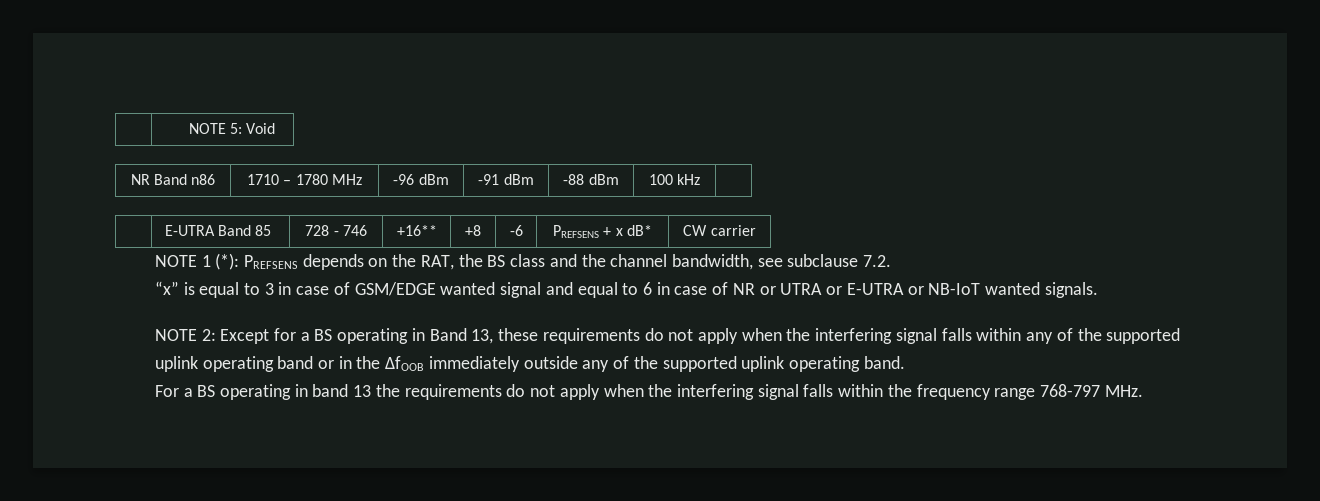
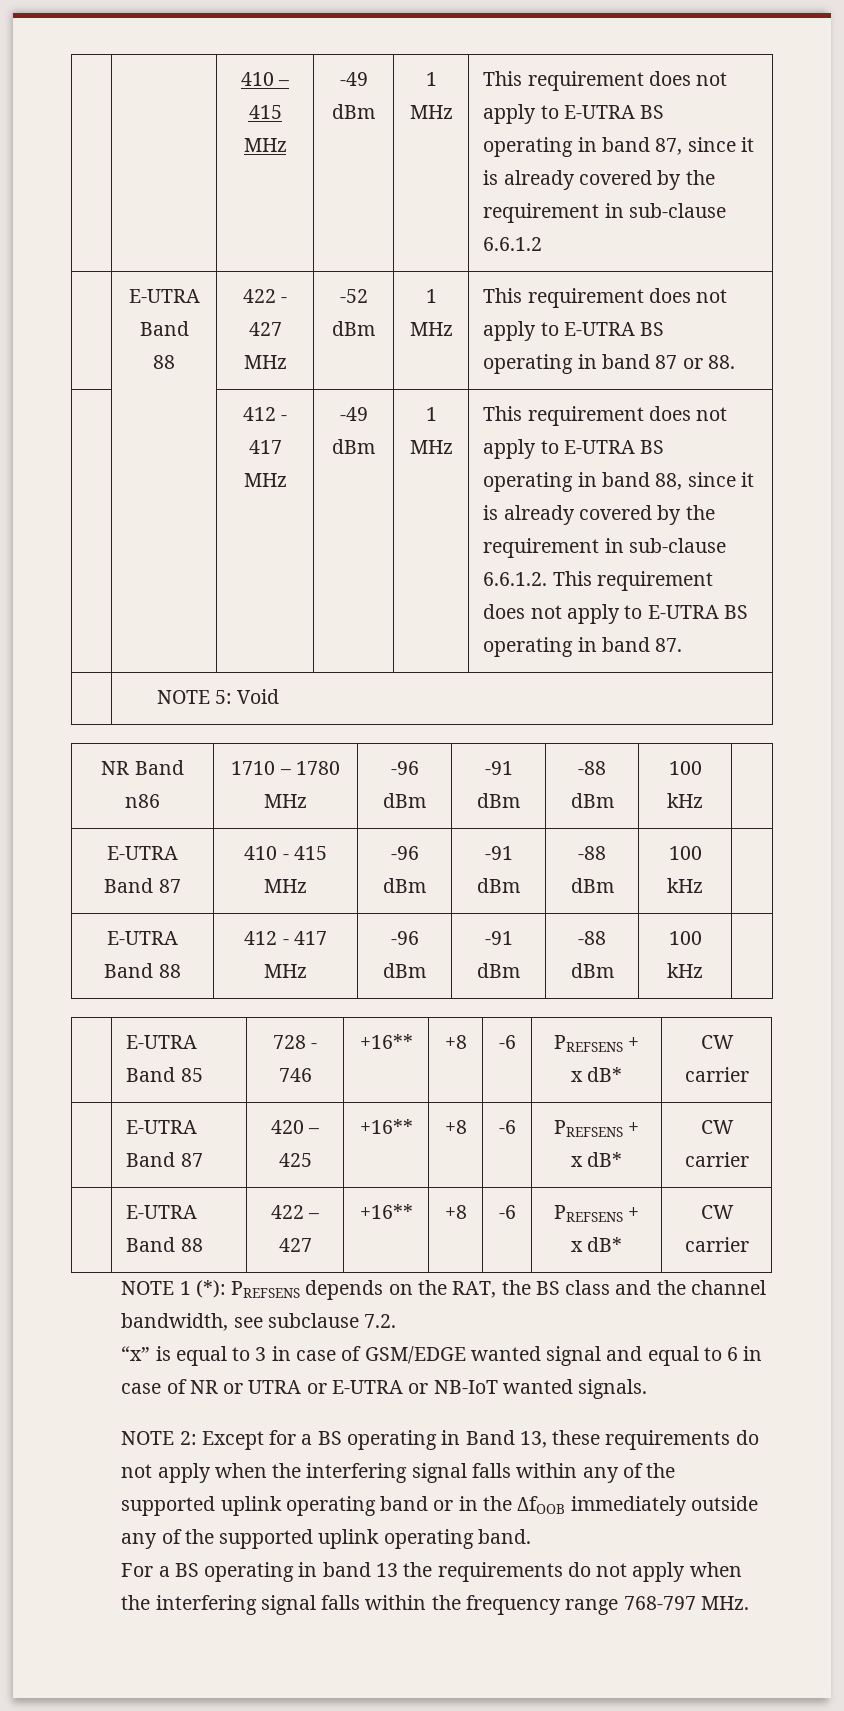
(188, 128) | -> [240,72,290,86] [248,105,282,119] [243,138,287,152] [339,72,368,86] [332,104,375,119] [425,72,437,86] [409,105,453,119] [483,71,728,91] [483,104,665,124] [483,137,754,157] [483,170,715,190] [483,203,726,223] [483,237,543,251] [128,289,200,303] [139,321,189,336] [153,355,175,369] [242,289,288,303] [248,322,282,336] [243,355,287,369] [339,289,368,303] [332,321,375,336] [425,289,437,303] [409,322,453,336] [483,288,728,308] [483,321,665,341] [483,354,735,374] [242,407,288,421] [248,440,282,454] [243,473,287,487] [339,407,368,421] [332,439,375,454] [425,407,437,421] [409,440,453,454] [483,406,728,426] [483,439,665,459] [483,472,754,492] [483,505,715,525] [483,538,726,558] [483,571,713,591] [483,604,748,624] [483,637,683,657] | | 410 – 415 MHz | -49 dBm | 1 MHz | This requirement does not apply to E-UTRA BS operating in band 87, since it is already covered by the requirement in sub-clause 6.6.1.2 // | E-UTRA Band 88 | 422 - 427 MHz | -52 dBm | 1 MHz | This requirement does not apply to E-UTRA BS operating in band 87 or 88. // | | 412 - 417 MHz | -49 dBm | 1 MHz | This requirement does not apply to E-UTRA BS operating in band 88, since it is already covered by the requirement in sub-clause 6.6.1.2. This requirement does not apply to E-UTRA BS operating in band 87. // |
(701, 179) none -> [107,846,178,860] [104,878,181,893] [244,846,327,860] [264,879,307,893] [390,846,419,860] [383,878,426,893] [484,846,513,860] [477,878,520,893] [578,846,606,860] [570,878,614,893] [668,846,702,860] [667,878,703,893] [107,931,178,945] [104,963,181,978] [244,931,327,945] [264,964,307,978] [390,931,419,945] [383,963,426,978] [484,931,513,945] [477,963,520,978] [578,931,606,945] [570,963,614,978] [668,931,702,945] [667,963,703,978] // E-UTRA Band 87 | 410 - 415 MHz | -96 dBm | -91 dBm | -88 dBm | 100 kHz | // E-UTRA Band 88 | 412 - 417 MHz | -96 dBm | -91 dBm | -88 dBm | 100 kHz |
(756, 230) none -> [126,1120,198,1134] [126,1152,203,1167] [270,1120,320,1134] [278,1153,312,1167] [359,1119,413,1134] [444,1120,467,1134] [498,1120,516,1134] [553,1120,640,1137] [570,1152,623,1167] [700,1120,734,1134] [684,1152,749,1167] [126,1205,198,1219] [126,1237,203,1252] [270,1205,320,1219] [278,1238,312,1252] [359,1204,413,1219] [444,1205,467,1219] [498,1205,516,1219] [553,1205,640,1222] [570,1237,623,1252] [700,1205,734,1219] [684,1237,749,1252] // | E-UTRA Band 87 | 420 – 425 | +16** | +8 | -6 | PREFSENS + x dB* | CW carrier // | E-UTRA Band 88 | 422 – 427 | +16** | +8 | -6 | PREFSENS + x dB* | CW carrier

